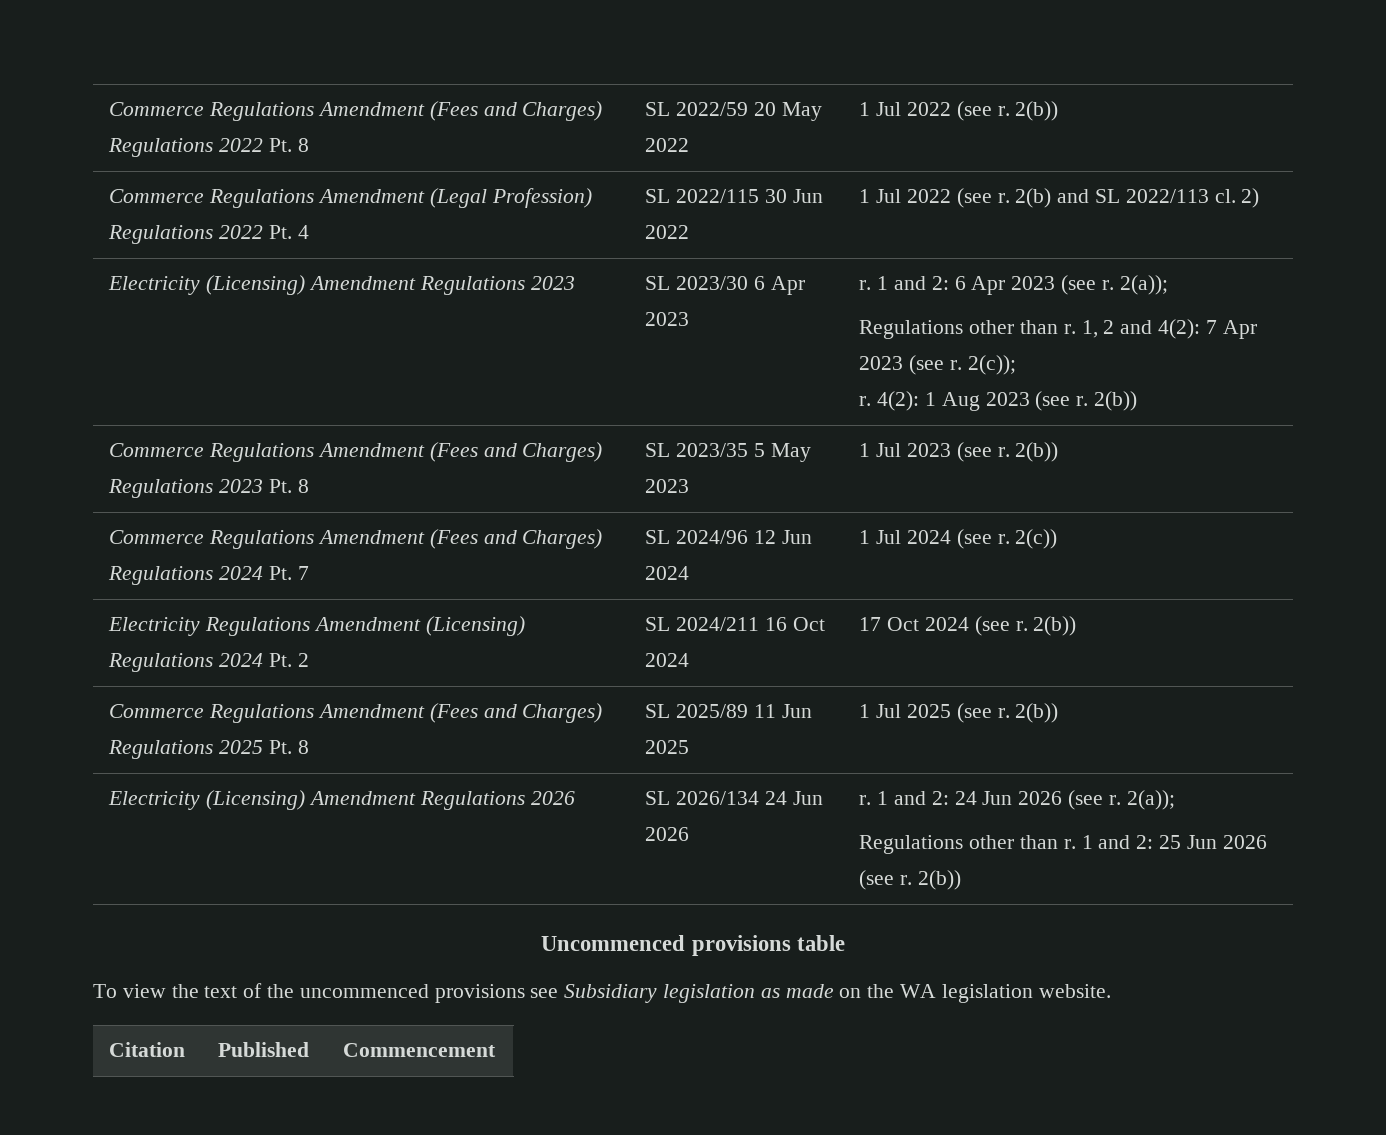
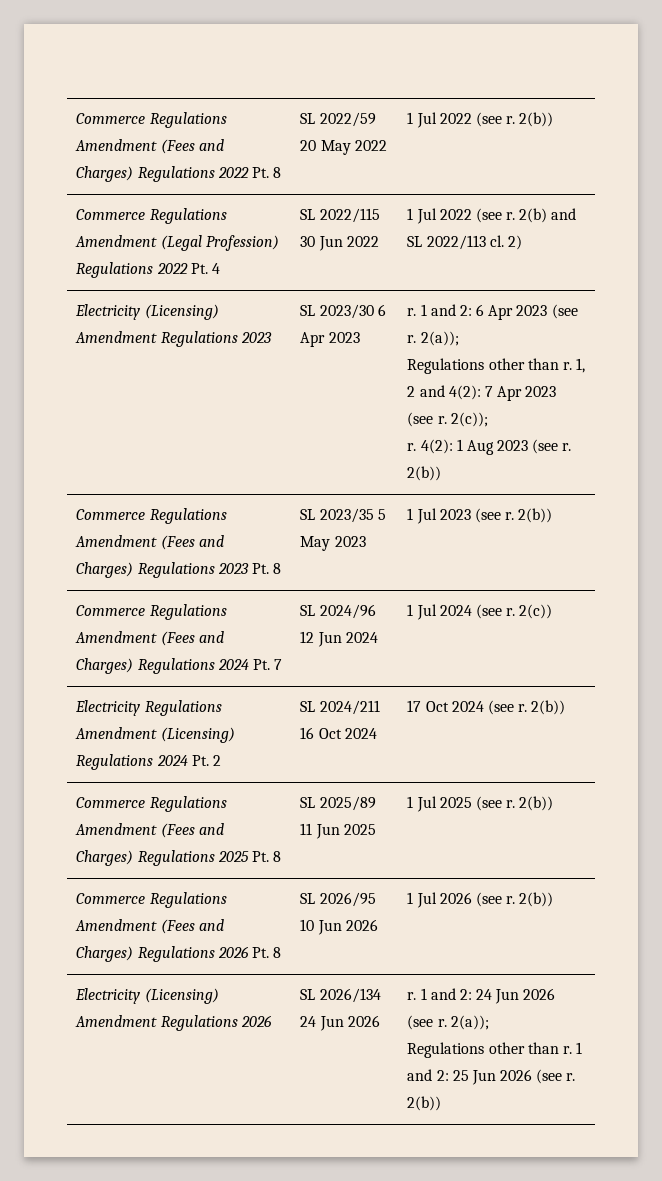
(1059, 713) none -> [76,892,227,908] [75,919,224,934] [76,946,282,962] [300,892,376,907] [300,919,378,935] [407,892,554,908] // Commerce Regulations Amendment (Fees and Charges) Regulations 2026 Pt. 8 | SL 2026/95 10 Jun 2026 | 1 Jul 2026 (see r. 2(b))
[541,935,845,956] [93,983,1111,1003] [109,1042,186,1057] [218,1042,310,1057] [343,1043,497,1057] // Uncommenced provisions table // To view the text of the uncommenced provisions see Subsidiary legislation as made on the WA legislation website. // Citation | Published | Commencement -> (442, 1103) none

